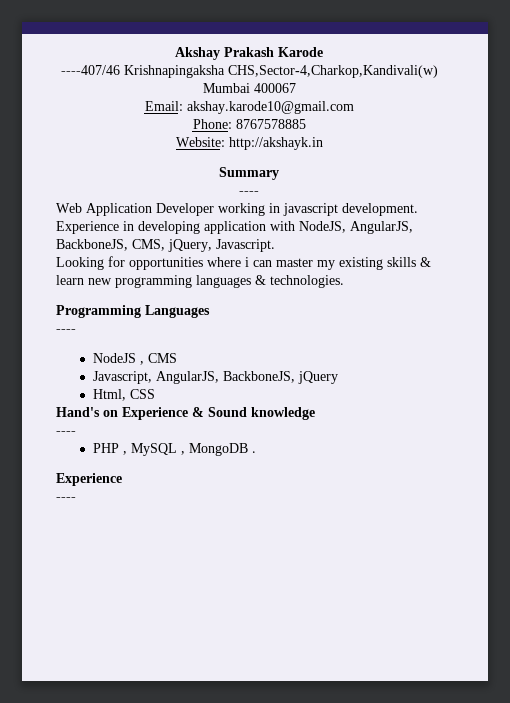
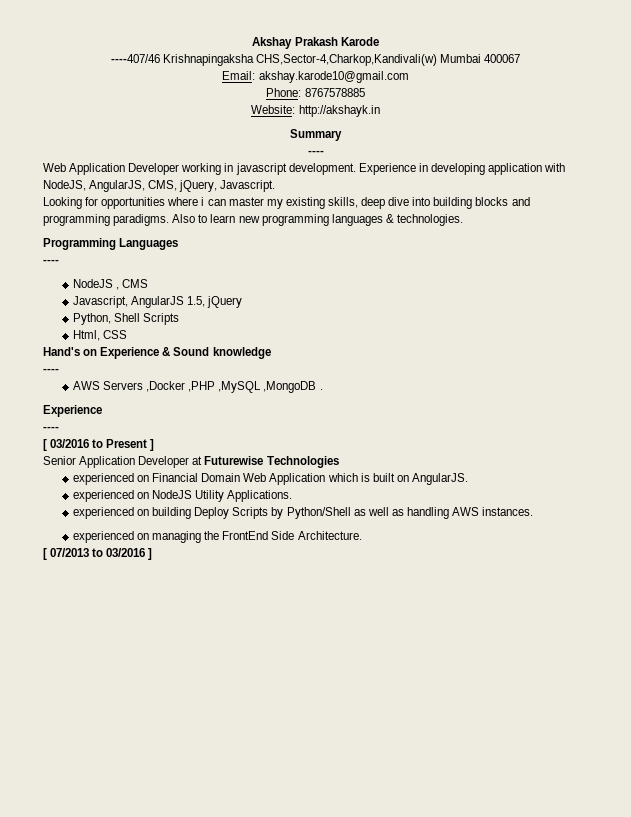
[56,239,128,251] BackboneJS, -> (146, 186) none
[387,257,431,267] skills & -> [327,197,530,209] [43,214,208,226] skills, deep dive into building blocks and programming paradigms. Also to
[156,371,296,384] AngularJS, BackboneJS, -> [131,296,206,308] AngularJS 1.5,
(339, 377) none -> [72,313,180,325] // Python, Shell Scripts
[93,443,257,456] [56,473,122,486] [56,497,76,501] PHP , MySQL , MongoDB . // Experience // ---- -> [72,381,323,393] [43,405,102,417] [43,426,59,431] [43,439,155,451] [43,456,339,468] [72,473,468,485] [72,490,293,502] [72,507,534,519] [72,531,362,543] [43,548,153,560] AWS Servers ,Docker ,PHP ,MySQL ,MongoDB . // Experience // ---- // [ 03/2016 to Present ] // Senior Application Developer at Futurewise Technologies // experienced on Financial Domain Web Application which is built on AngularJS. // experienced on NodeJS Utility Applications. // experienced on building Deploy Scripts by Python/Shell as well as handling AWS instances. // experienced on managing the FrontEnd Side Architecture. // [ 07/2013 to 03/2016 ]

